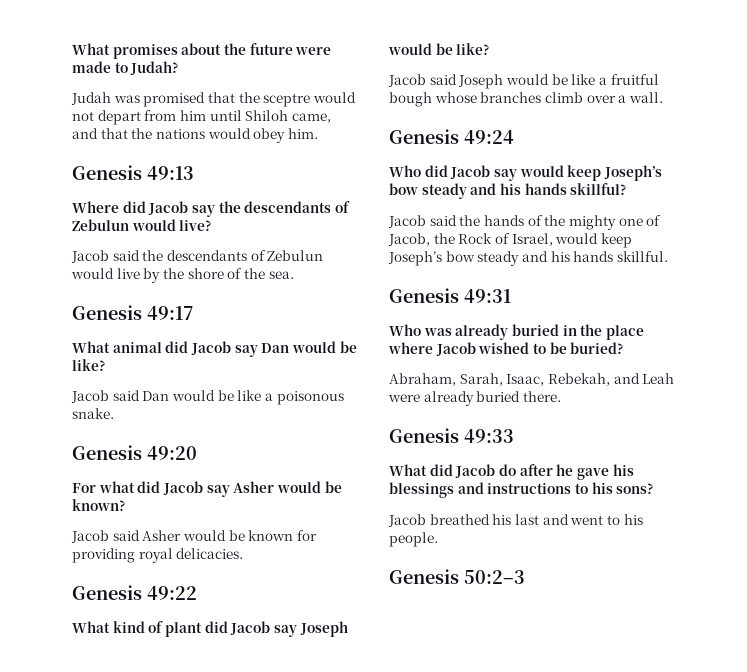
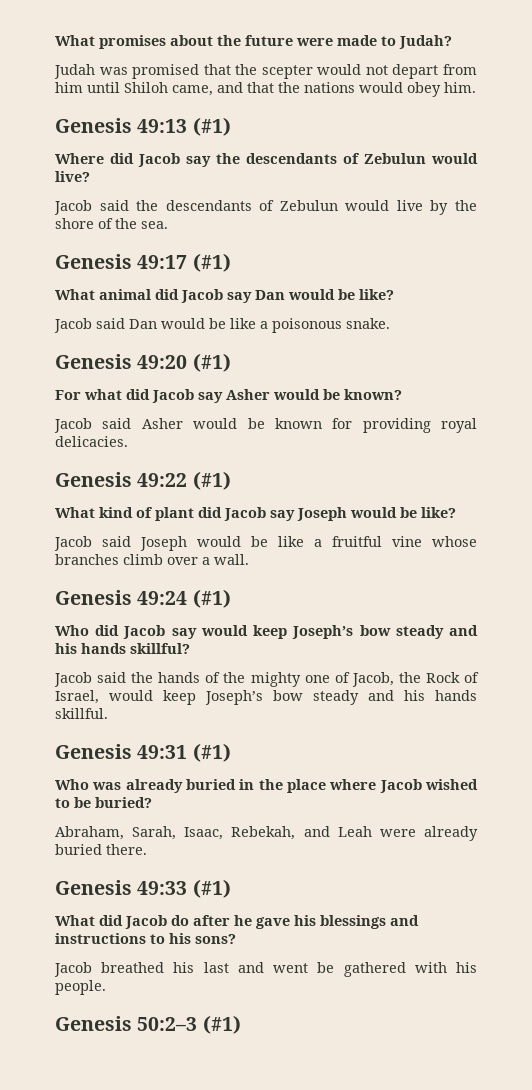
[263,93,311,107] sceptre -> [261,65,313,79] scepter
(194, 173) none -> [192,117,231,136] (#1)
(194, 313) none -> [192,253,231,272] (#1)
(197, 453) none -> [192,353,231,372] (#1)
(197, 593) none -> [192,471,231,490] (#1)
[389,92,432,107] bough -> [392,536,422,547] vine
(514, 137) none -> [192,589,231,608] (#1)
(511, 296) none -> [192,743,231,762] (#1)
(514, 436) none -> [192,879,231,898] (#1)
[606,515,620,525] to -> [317,962,447,977] be gathered with
(525, 577) none -> [202,1015,241,1034] (#1)

